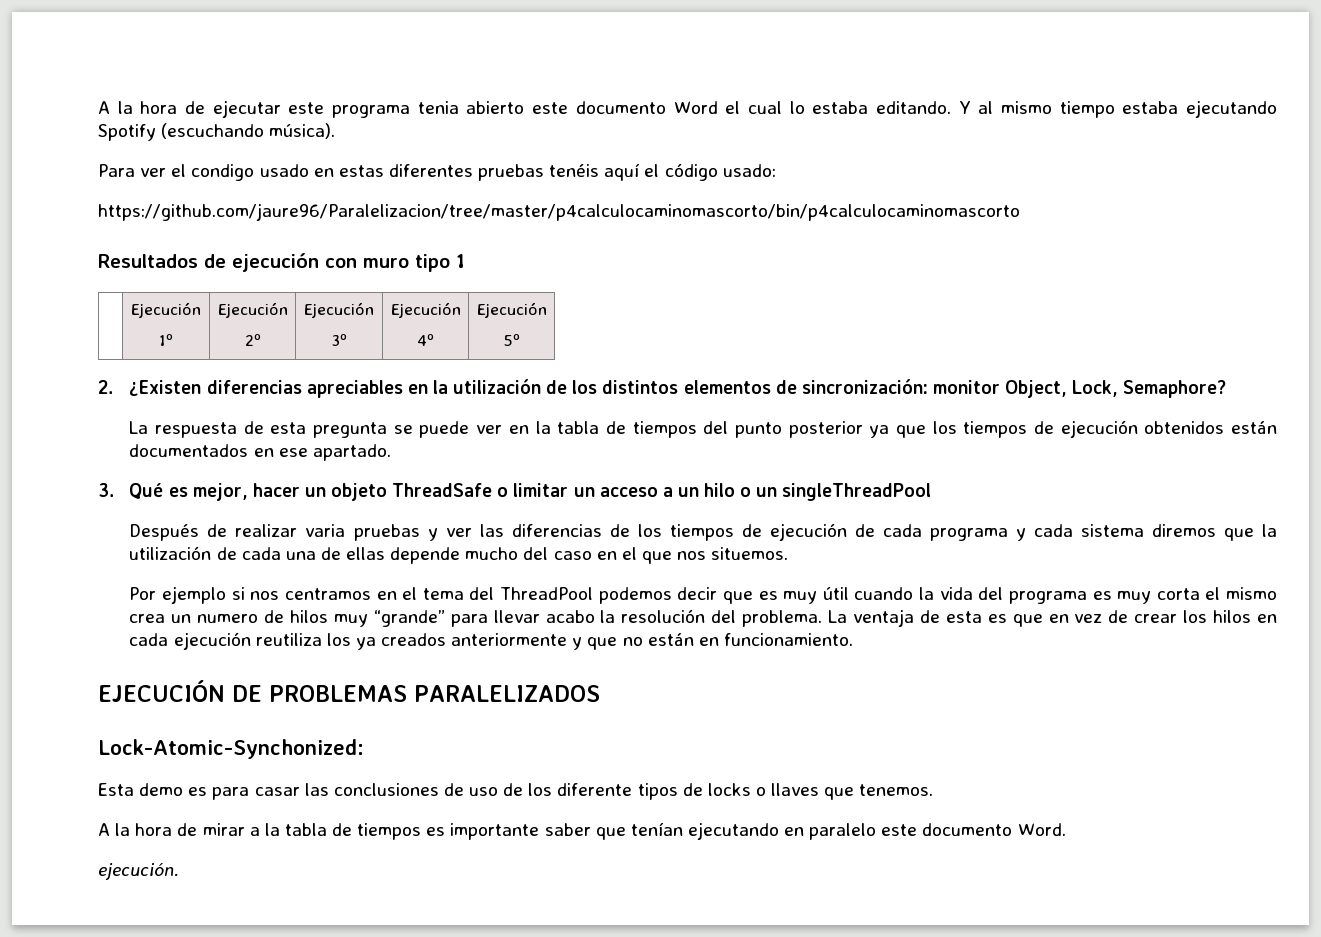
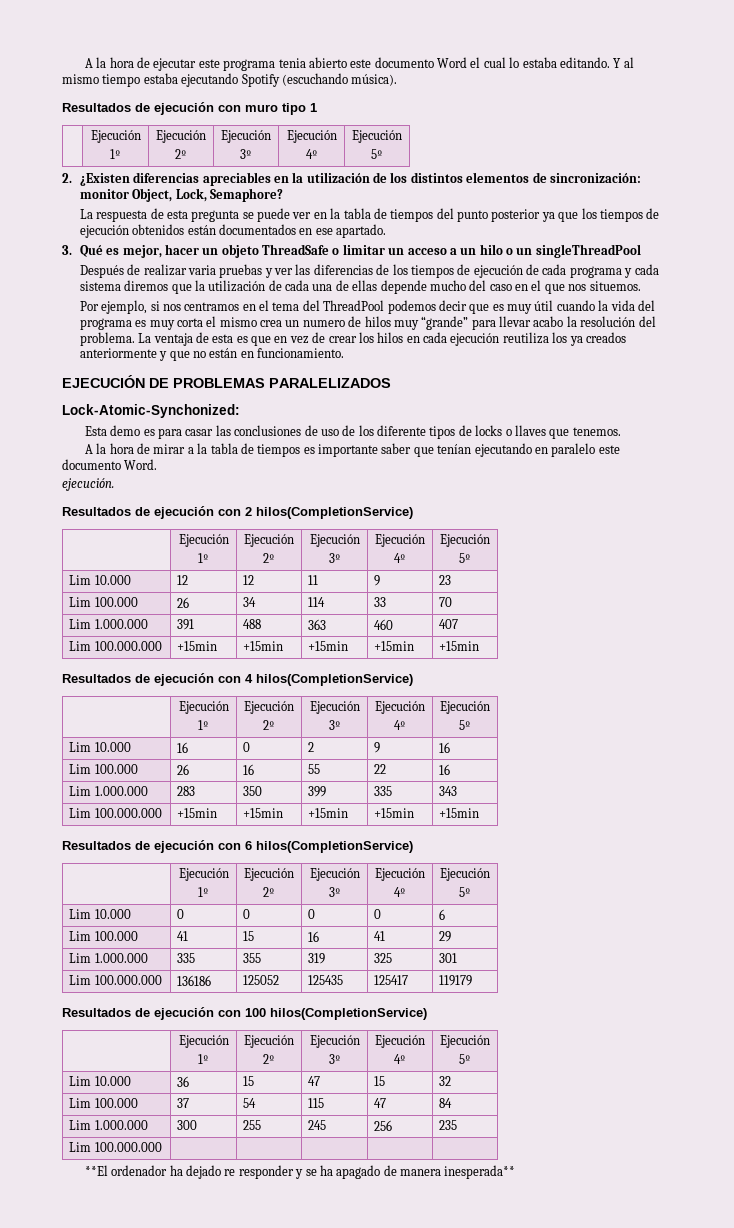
[98,163,776,181] [98,203,1020,221] // Para ver el condigo usado en estas diferentes pruebas tenéis aquí el código usado: // https://github.com/jaure96/Paralelizacion/tree/master/p4calculocaminomascorto/bin/p4calculocaminomascorto -> (398, 80) none
[162,586,227,604] ejemplo -> [101,300,148,314] ejemplo,
(179, 871) none -> [62,506,413,519] [178,534,229,547] [198,553,209,563] [244,534,294,547] [263,553,275,563] [309,534,360,547] [328,553,341,563] [374,534,425,547] [393,553,406,563] [439,534,490,547] [458,553,471,563] [69,575,131,585] [177,575,189,585] [243,575,255,585] [308,575,319,585] [374,575,381,586] [439,575,452,585] [69,597,138,607] [177,597,190,608] [243,597,257,607] [308,597,326,607] [374,597,387,607] [439,597,453,607] [69,619,148,629] [177,619,195,630] [243,619,262,629] [308,619,327,630] [374,619,394,630] [439,619,459,629] [69,641,162,651] [177,641,218,651] [243,641,284,651] [308,641,349,651] [374,641,415,651] [439,641,480,651] [62,673,413,686] [178,701,229,714] [198,720,209,730] [244,701,294,714] [263,720,275,730] [309,701,360,714] [328,720,341,730] [374,701,425,714] [393,720,406,730] [439,701,490,714] [458,720,471,730] [69,742,131,752] [177,742,189,753] [243,742,251,752] [308,742,315,752] [374,742,381,753] [439,742,451,753] [69,764,138,774] [177,764,190,775] [243,764,255,775] [308,764,321,774] [374,764,387,774] [439,764,451,775] [69,786,148,796] [177,786,196,796] [243,786,263,796] [308,786,327,797] [374,786,393,796] [439,786,458,796] [69,808,162,818] [177,808,218,818] [243,808,284,818] [308,808,349,818] [374,808,415,818] [439,808,480,818] [62,840,413,853] [178,868,229,881] [198,887,209,897] [244,868,294,881] [263,887,275,897] [309,868,360,881] [328,887,341,897] [374,868,425,881] [393,887,406,897] [439,868,490,881] [458,887,471,897] [69,909,131,919] [177,909,185,919] [243,909,251,919] [308,909,316,919] [374,909,382,919] [439,909,446,920] [69,931,138,941] [177,931,189,941] [243,931,255,941] [308,931,320,942] [374,931,386,941] [439,931,452,942] [69,953,148,963] [177,953,196,963] [243,953,262,963] [308,953,326,964] [374,953,393,963] [439,953,458,963] [69,975,162,985] [177,975,212,986] [243,975,280,985] [308,975,344,985] [374,975,409,985] [439,975,473,986] [62,1007,427,1020] [178,1035,229,1048] [198,1054,209,1064] [244,1035,294,1048] [263,1054,275,1064] [309,1035,360,1048] [328,1054,341,1064] [374,1035,425,1048] [393,1054,406,1064] [439,1035,490,1048] [458,1054,471,1064] [69,1076,131,1086] [177,1076,190,1087] [243,1076,255,1086] [308,1076,321,1086] [374,1076,386,1086] [439,1076,452,1086] [69,1098,138,1108] [177,1098,190,1108] [243,1098,257,1108] [308,1098,325,1108] [374,1098,387,1108] [439,1098,453,1108] [69,1120,148,1130] [177,1120,198,1130] [243,1120,262,1130] [308,1120,327,1130] [374,1120,393,1131] [439,1120,458,1130] [69,1142,162,1152] [84,1165,516,1179] // Resultados de ejecución con 2 hilos(CompletionService) // | Ejecución // 1º | Ejecución // 2º | Ejecución // 3º | Ejecución // 4º | Ejecución // 5º // Lim 10.000 | 12 | 12 | 11 | 9 | 23 // Lim 100.000 | 26 | 34 | 114 | 33 | 70 // Lim 1.000.000 | 391 | 488 | 363 | 460 | 407 // Lim 100.000.000 | +15min | +15min | +15min | +15min | +15min // Resultados de ejecución con 4 hilos(CompletionService) // | Ejecución // 1º | Ejecución // 2º | Ejecución // 3º | Ejecución // 4º | Ejecución // 5º // Lim 10.000 | 16 | 0 | 2 | 9 | 16 // Lim 100.000 | 26 | 16 | 55 | 22 | 16 // Lim 1.000.000 | 283 | 350 | 399 | 335 | 343 // Lim 100.000.000 | +15min | +15min | +15min | +15min | +15min // Resultados de ejecución con 6 hilos(CompletionService) // | Ejecución // 1º | Ejecución // 2º | Ejecución // 3º | Ejecución // 4º | Ejecución // 5º // Lim 10.000 | 0 | 0 | 0 | 0 | 6 // Lim 100.000 | 41 | 15 | 16 | 41 | 29 // Lim 1.000.000 | 335 | 355 | 319 | 325 | 301 // Lim 100.000.000 | 136186 | 125052 | 125435 | 125417 | 119179 // Resultados de ejecución con 100 hilos(CompletionService) // | Ejecución // 1º | Ejecución // 2º | Ejecución // 3º | Ejecución // 4º | Ejecución // 5º // Lim 10.000 | 36 | 15 | 47 | 15 | 32 // Lim 100.000 | 37 | 54 | 115 | 47 | 84 // Lim 1.000.000 | 300 | 255 | 245 | 256 | 235 // Lim 100.000.000 | | | | | // **El ordenador ha dejado re responder y se ha apagado de manera inesperada**

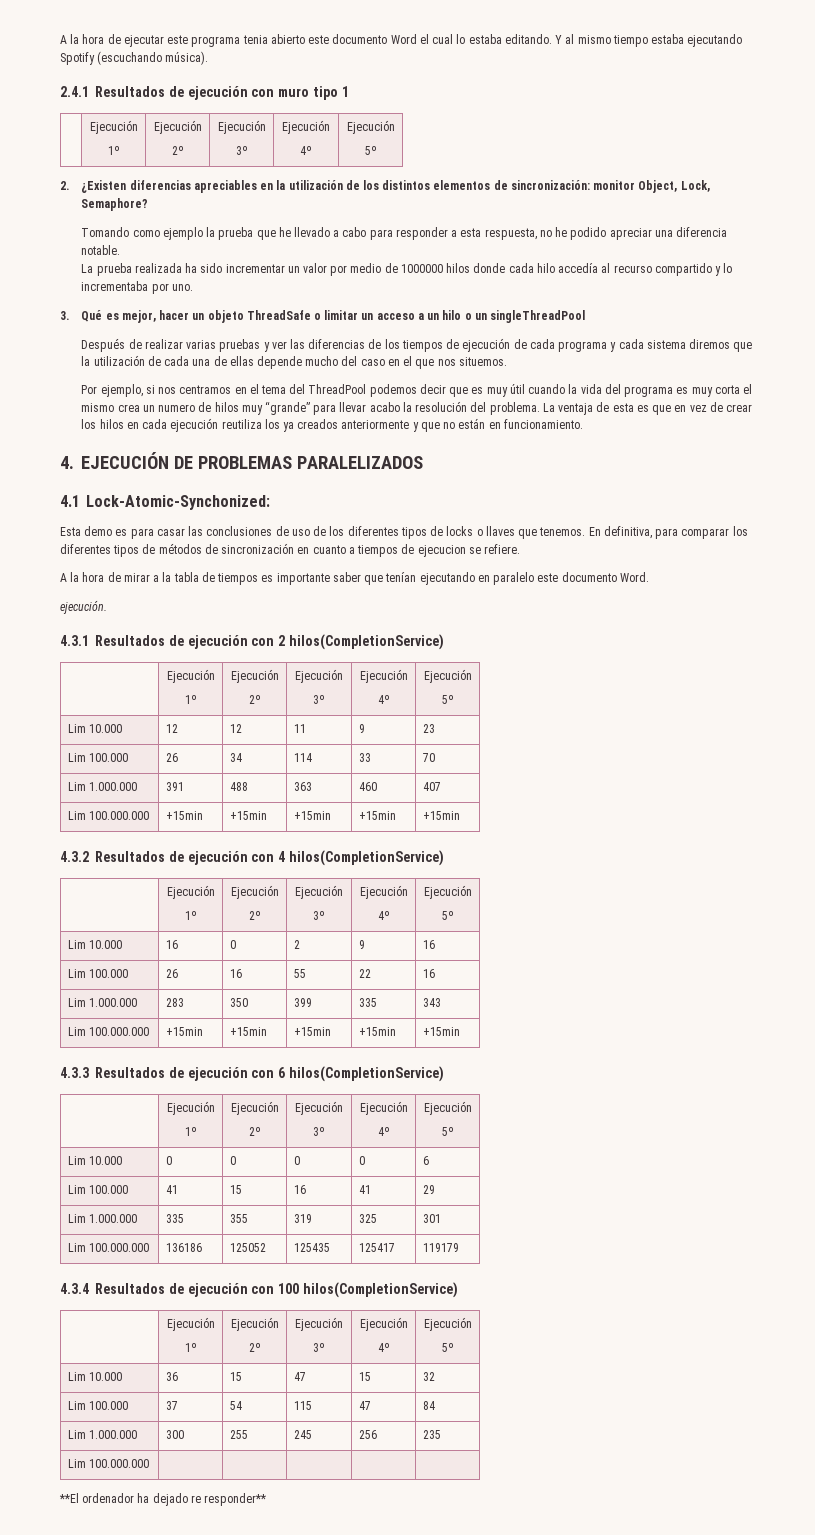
(398, 80) none -> [60,86,89,97] 2.4.1
[79,208,660,222] [79,224,387,238] La respuesta de esta pregunta se puede ver en la tabla de tiempos del punto posterior ya que los tiempos de ejecución obtenidos están documentados en ese apartado. -> [81,227,728,240] [81,245,121,255] [81,263,733,276] [81,281,193,294] Tomando como ejemplo la prueba que he llevado a cabo para responder a esta respuesta, no he podido apreciar una diferencia notable. // La prueba realizada ha sido incrementar un valor por medio de 1000000 hilos donde cada hilo accedía al recurso compartido y lo incrementaba por uno.
[187,265,216,275] varia -> [186,340,217,349] varias
(345, 353) none -> [60,456,74,469] 4.
(391, 383) none -> [60,495,80,507] 4.1
[377,425,427,436] diferente -> [347,526,399,536] diferentes
(621, 431) none -> [588,526,748,539] [60,543,521,557] En definitiva, para comparar los diferentes tipos de métodos de sincronización en cuanto a tiempos de ejecucion se refiere.
(114, 484) none -> [60,635,89,646] 4.3.1
(480, 646) none -> [60,851,89,862] 4.3.2
(480, 813) none -> [60,1067,89,1078] 4.3.3
(473, 980) none -> [60,1283,89,1294] 4.3.4
[238,1165,516,1179] responder y se ha apagado de manera inesperada** -> [204,1493,267,1506] responder**

